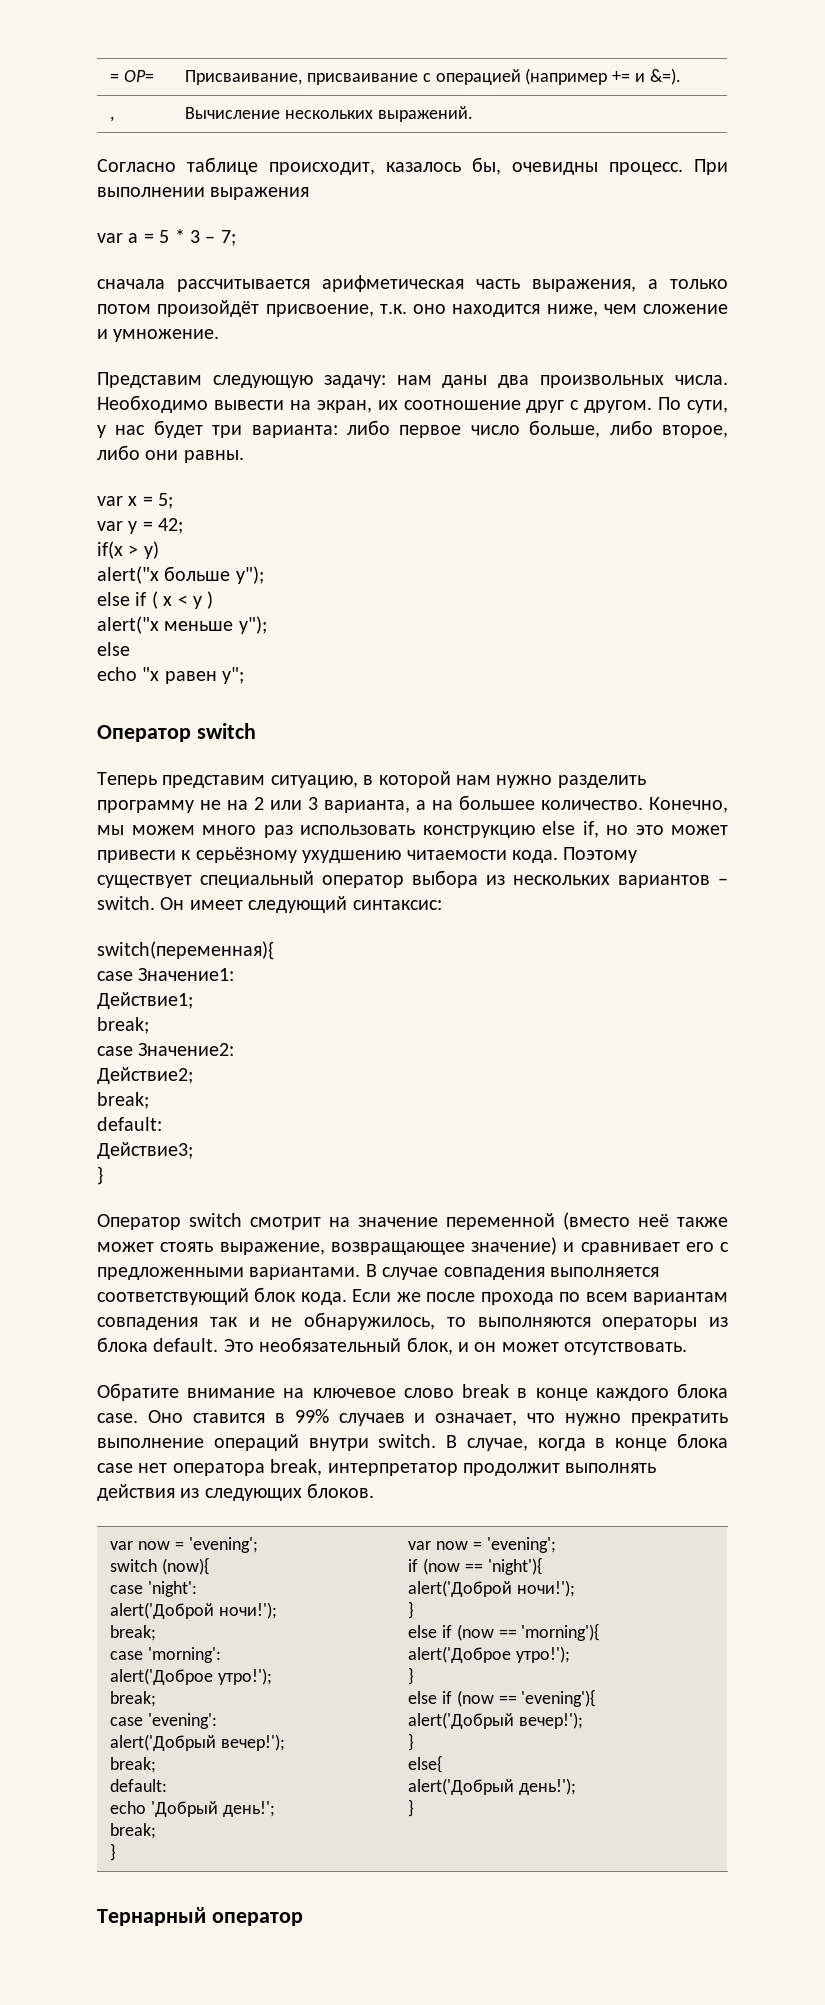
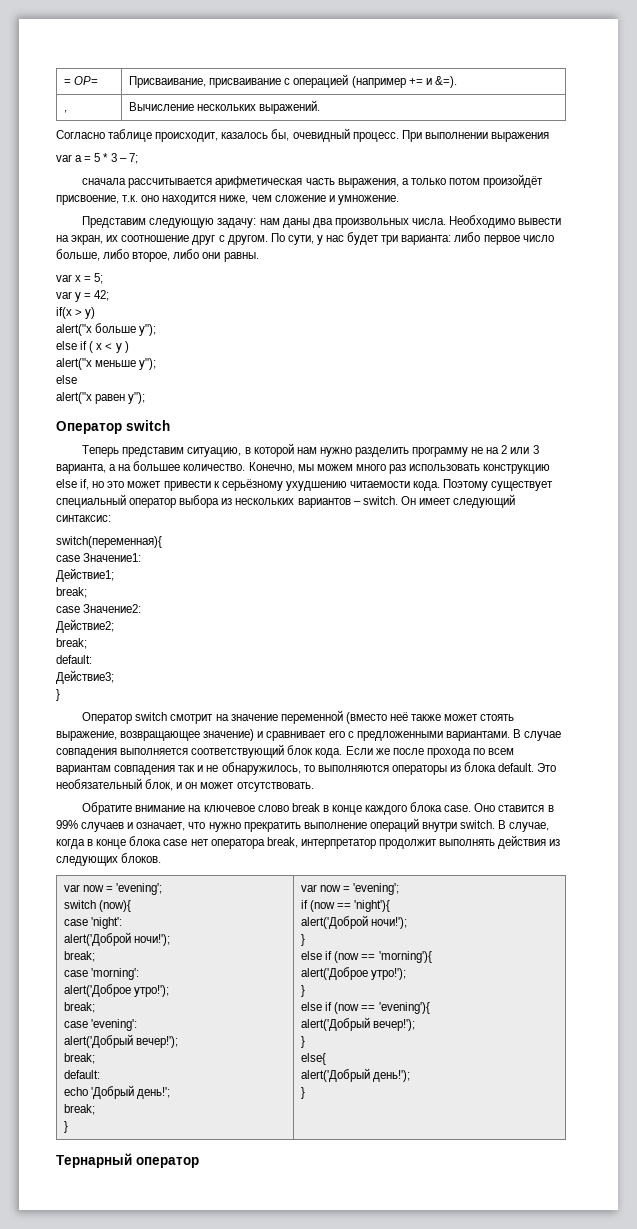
[512,162,598,175] очевидны -> [292,128,350,142] очевидный
[97,667,245,684] echo "x равен y"; -> [56,392,146,404] alert("x равен y");

